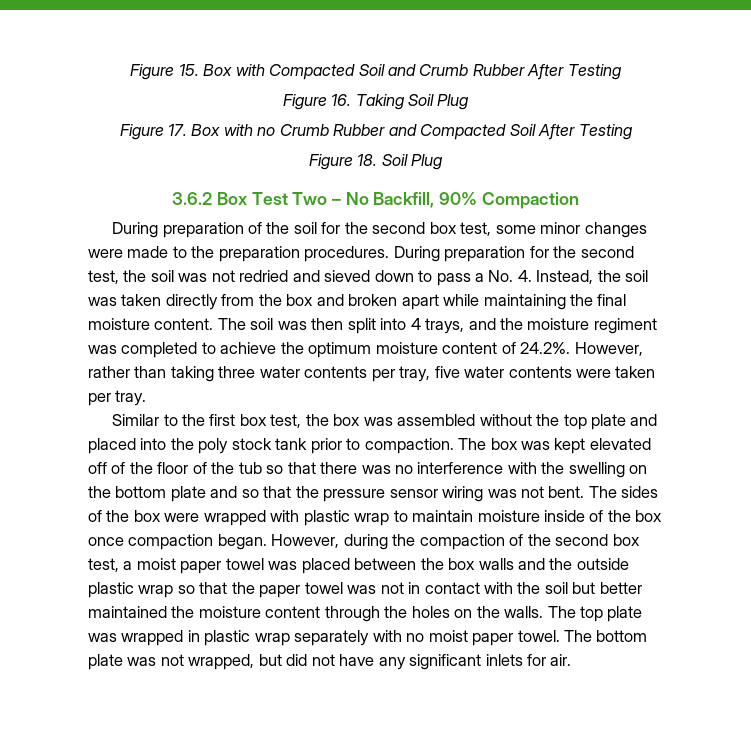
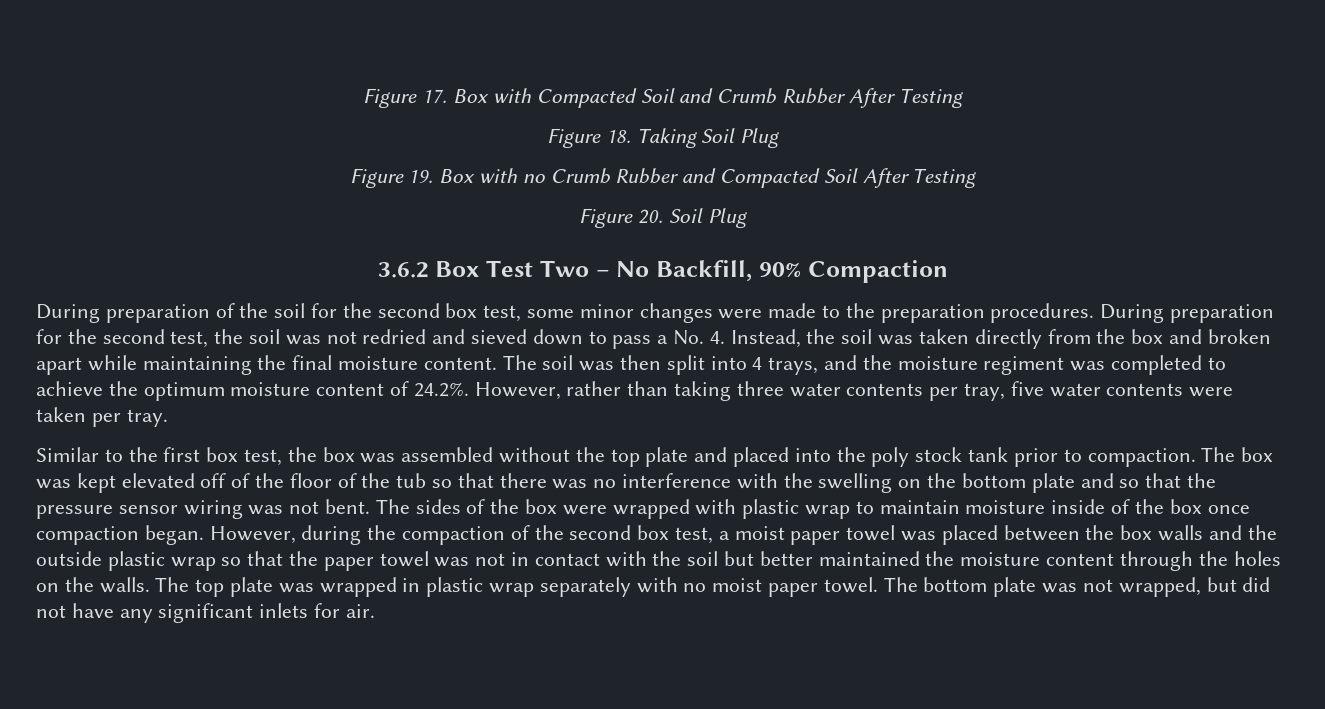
[130,64,199,80] Figure 15. -> [363,88,448,108] Figure 17.
[331,94,352,106] 16. -> [605,129,631,143] 18.
[167,124,187,136] 17. -> [408,169,434,183] 19.
[357,154,378,166] 18. -> [638,209,664,224] 20.

